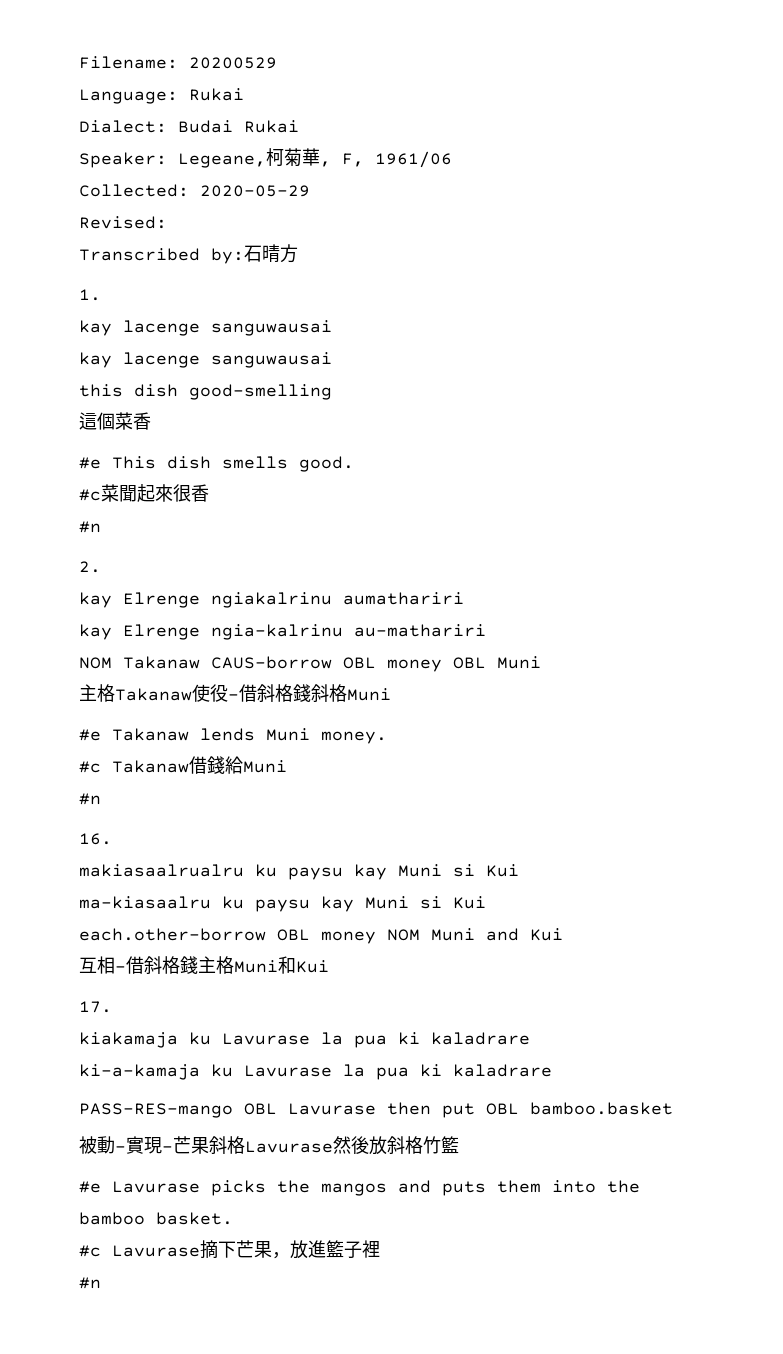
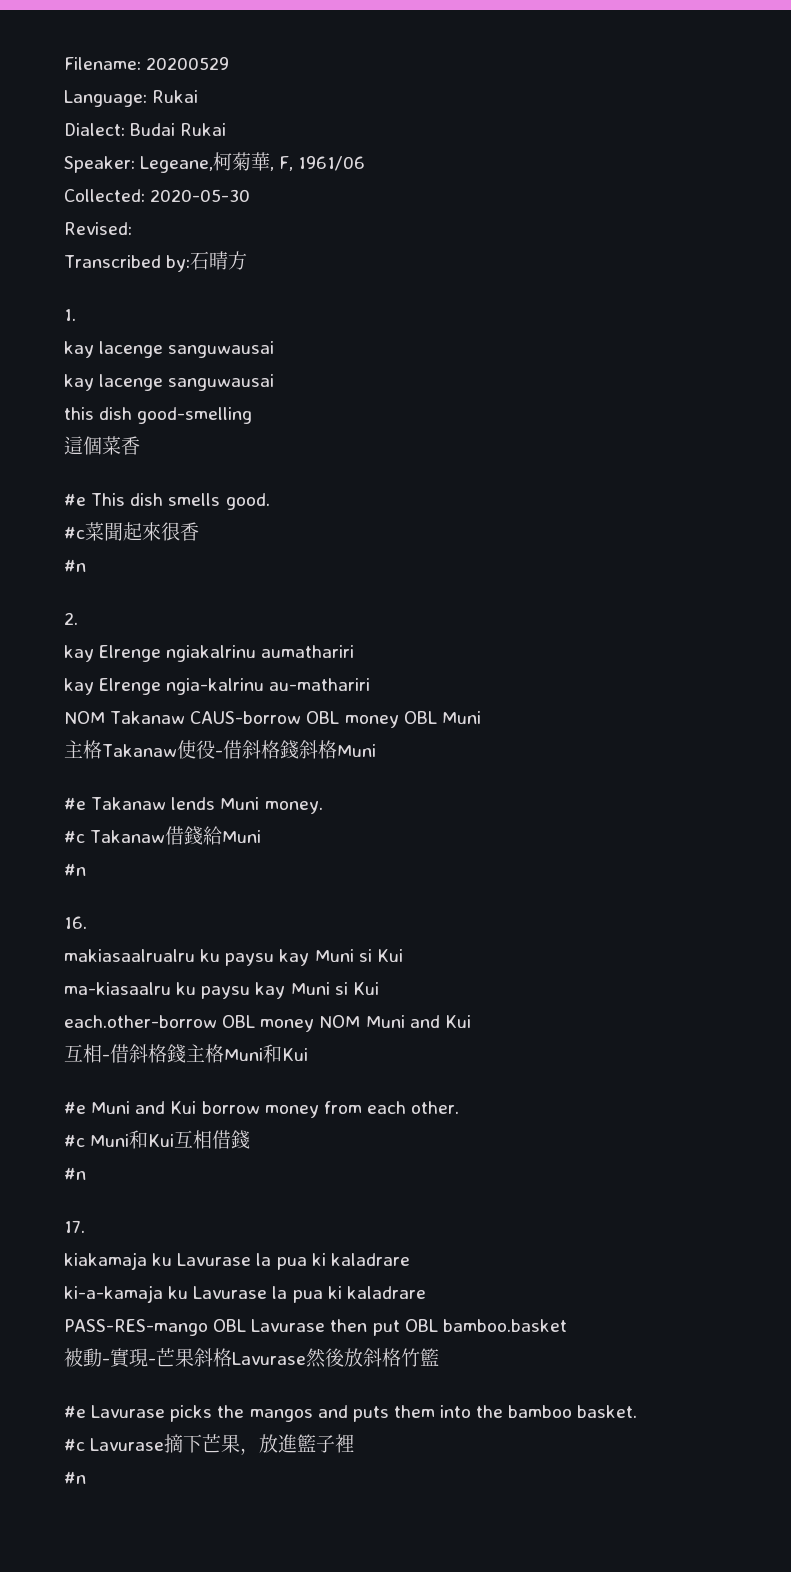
[200,185,310,197] 2020-05-29 -> [150,189,251,202] 2020-05-30
(329, 966) none -> [64,1101,460,1118] [64,1130,251,1149] [64,1167,86,1180] // #e Muni and Kui borrow money from each other. // #c Muni和Kui互相借錢 // #n

